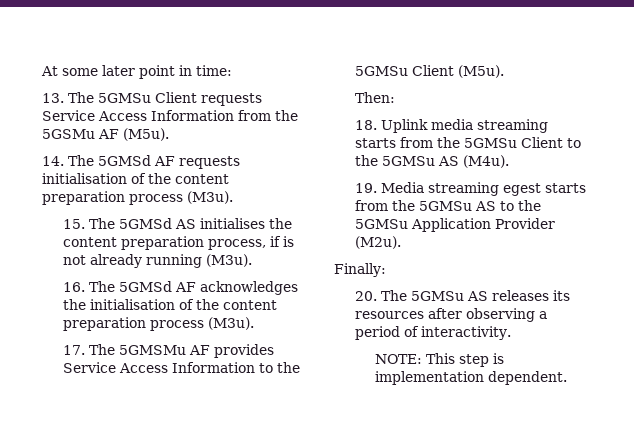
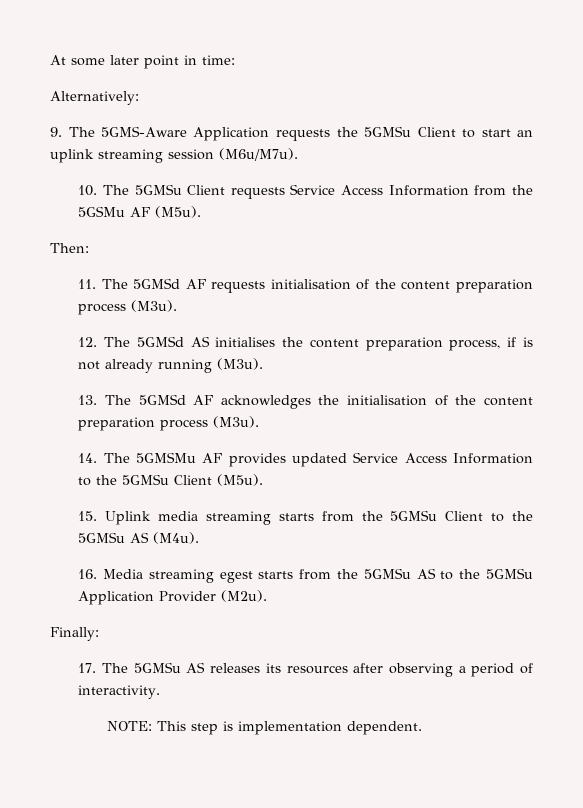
[42,93,64,103] 13. -> [50,91,139,105] [50,126,533,141] [50,148,298,163] [78,185,98,196] Alternatively: // 9. The 5GMS-Aware Application requests the 5GMSu Client to start an uplink streaming session (M6u/M7u). // 10.
[42,156,64,166] 14. -> [50,243,89,253] [78,279,97,289] Then: // 11.
[62,219,85,229] 15. -> [78,337,98,347] 12.
[62,282,85,292] 16. -> [78,395,98,405] 13.
[62,345,85,355] 17. -> [78,453,98,463] 14.
(274, 351) none -> [292,453,348,467] updated
[354,92,395,103] [354,120,377,130] Then: // 18. -> [78,511,98,521] 15.
[354,183,377,193] 19. -> [78,569,98,579] 16.
[354,291,377,301] 20. -> [78,663,97,673] 17.

